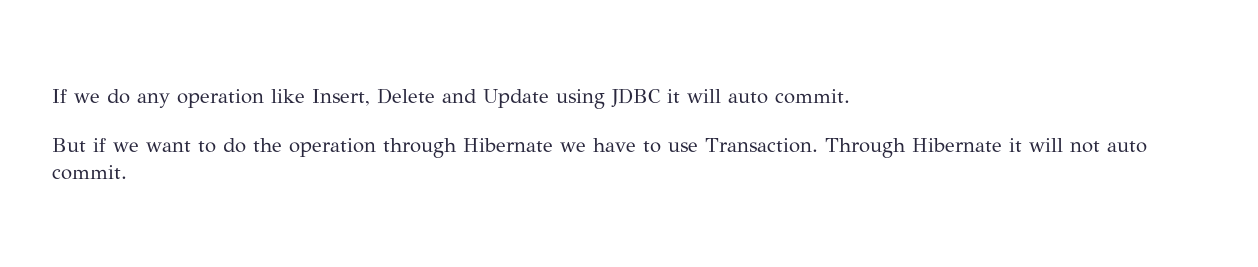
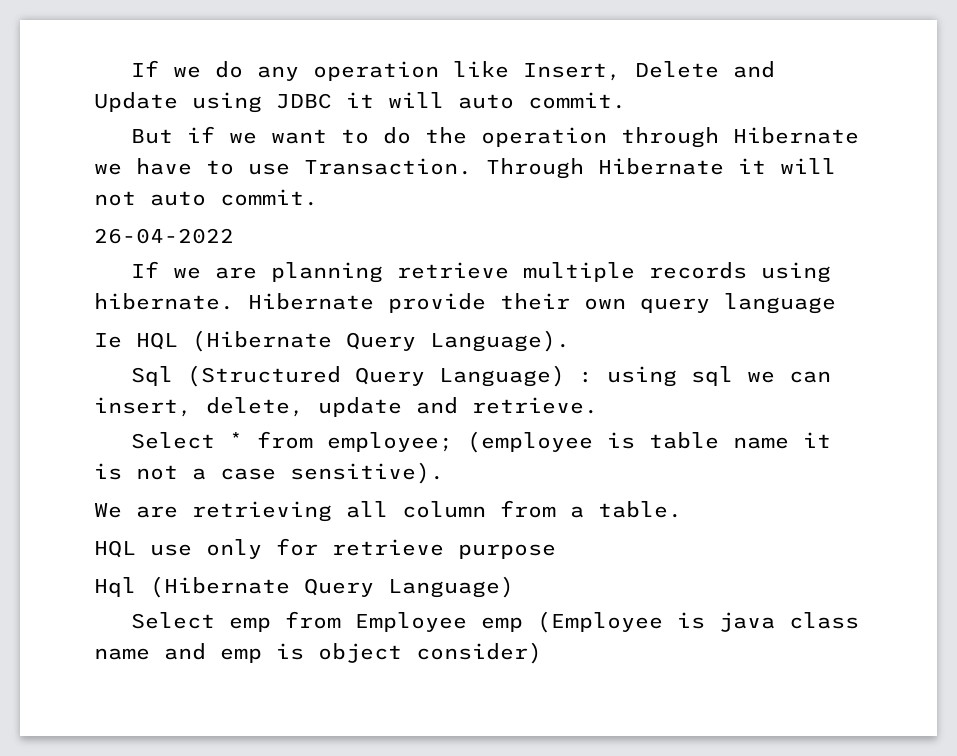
(127, 172) none -> [94,228,234,244] [131,261,832,283] [94,293,836,314] [94,330,570,352] [131,365,832,387] [94,397,598,417] [131,431,832,453] [94,462,444,484] [94,500,682,522] [94,538,556,559] [94,576,514,598] [131,611,860,633] [94,642,542,664] // 26-04-2022 // If we are planning retrieve multiple records using hibernate. Hibernate provide their own query language // Ie HQL (Hibernate Query Language). // Sql (Structured Query Language) : using sql we can insert, delete, update and retrieve. // Select * from employee; (employee is table name it is not a case sensitive). // We are retrieving all column from a table. // HQL use only for retrieve purpose // Hql (Hibernate Query Language) // Select emp from Employee emp (Employee is java class name and emp is object consider)

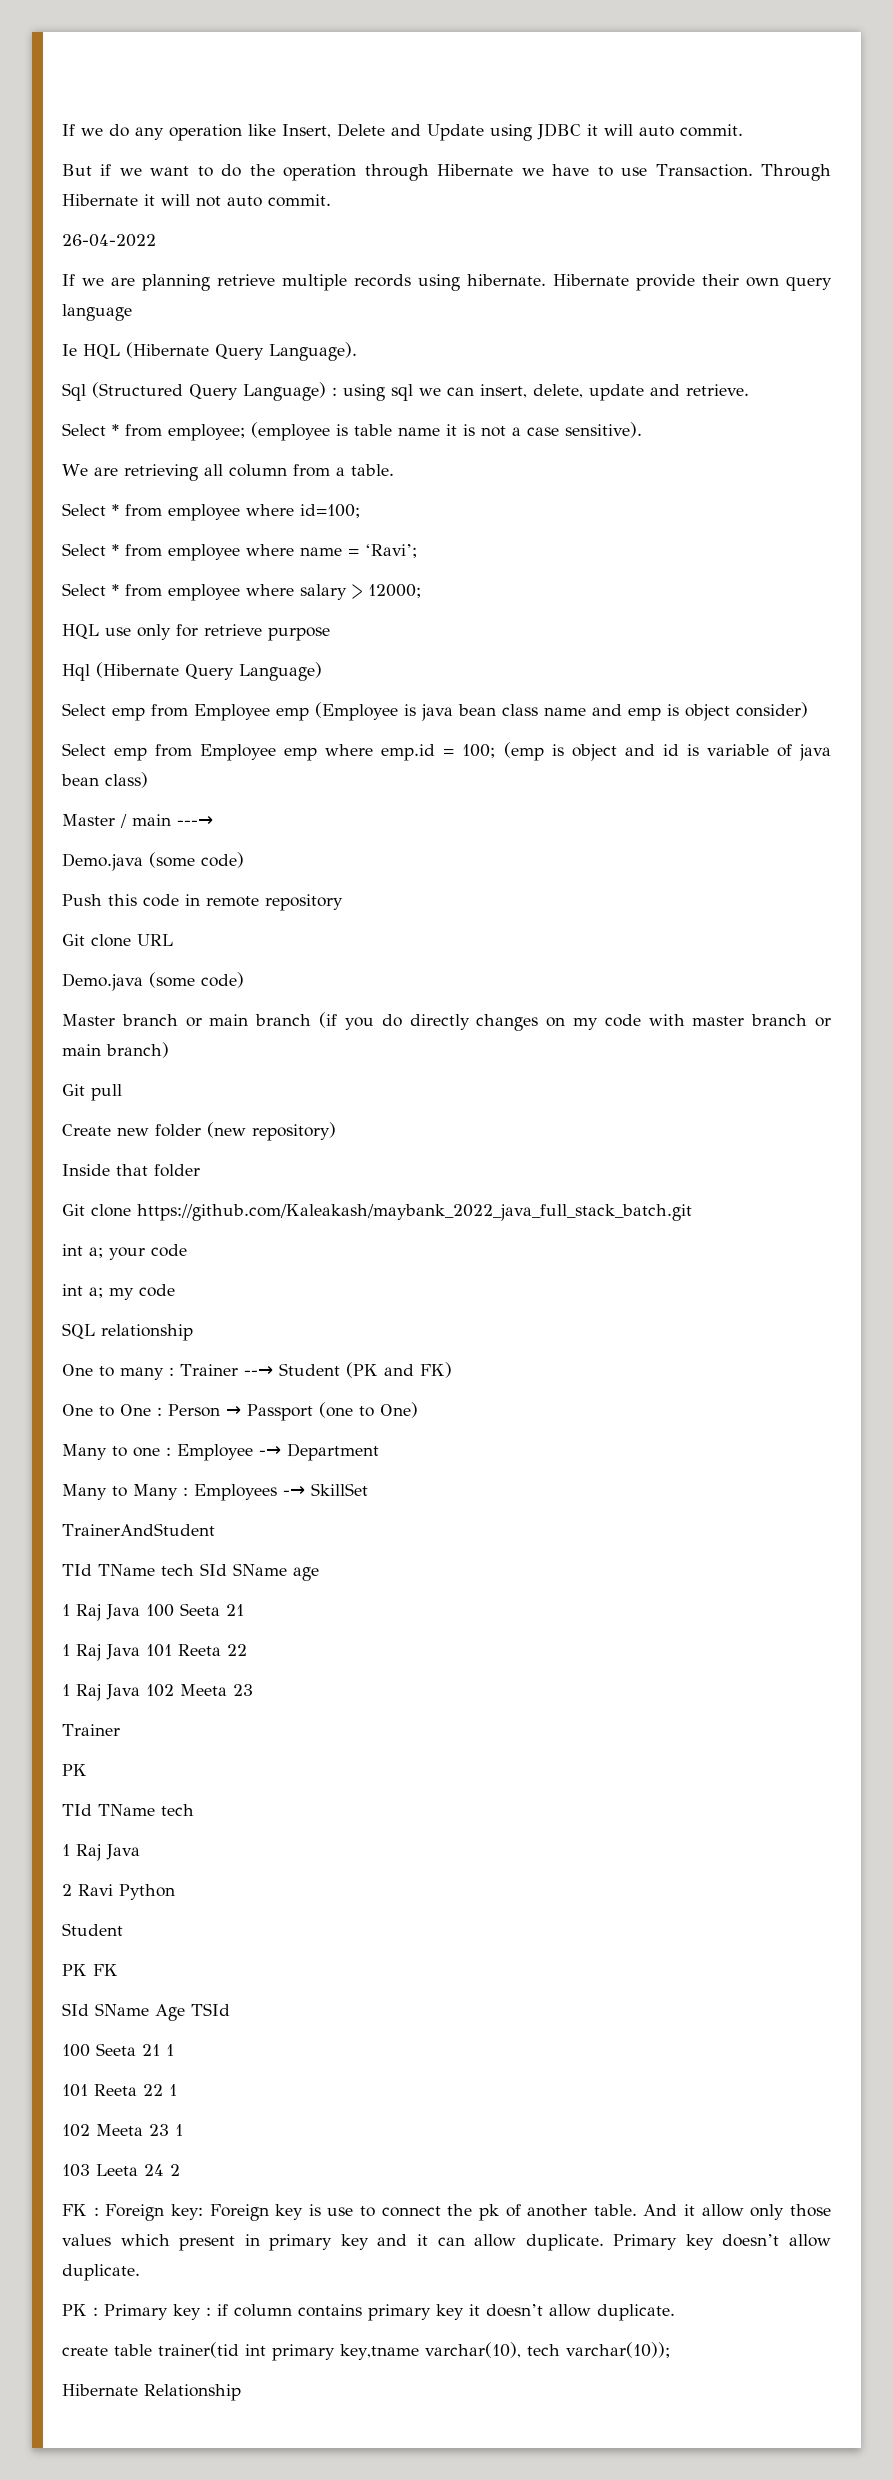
(682, 509) none -> [62,503,360,521] [62,543,417,561] [62,583,421,601] // Select * from employee where id=100; // Select * from employee where name = ‘Ravi’; // Select * from employee where salary > 12000;
(776, 622) none -> [458,704,496,716] bean
(542, 653) none -> [62,742,831,761] [61,772,148,788] [62,814,213,828] [62,852,244,871] [62,894,343,911] [62,934,173,947] [62,972,244,991] [62,1012,831,1031] [62,1042,169,1058] [62,1084,122,1101] [62,1122,336,1141] [62,1164,200,1177] [62,1204,692,1221] [62,1244,187,1260] [62,1284,175,1300] [62,1323,193,1341] [62,1362,452,1380] [62,1402,418,1421] [62,1443,379,1461] [62,1483,368,1501] [62,1523,215,1536] [62,1563,319,1581] [62,1603,244,1621] [62,1644,247,1661] [62,1684,253,1701] [62,1724,120,1736] [62,1764,87,1776] [62,1804,194,1816] [62,1844,140,1861] [62,1884,175,1900] [62,1923,123,1936] [62,1964,118,1976] [62,2003,230,2021] [62,2043,174,2057] [62,2084,177,2097] [62,2124,183,2137] [62,2164,180,2177] [62,2204,832,2221] [62,2234,831,2251] [62,2264,140,2281] [62,2304,675,2321] [62,2342,670,2361] [62,2384,241,2401] // Select emp from Employee emp where emp.id = 100; (emp is object and id is variable of java bean class) // Master / main ---→ // Demo.java (some code) // Push this code in remote repository // Git clone URL // Demo.java (some code) // Master branch or main branch (if you do directly changes on my code with master branch or main branch) // Git pull // Create new folder (new repository) // Inside that folder // Git clone https://github.com/Kaleakash/maybank_2022_java_full_stack_batch.git // int a; your code // int a; my code // SQL relationship // One to many : Trainer --→ Student (PK and FK) // One to One : Person → Passport (one to One) // Many to one : Employee -→ Department // Many to Many : Employees -→ SkillSet // TrainerAndStudent // TId TName tech SId SName age // 1 Raj Java 100 Seeta 21 // 1 Raj Java 101 Reeta 22 // 1 Raj Java 102 Meeta 23 // Trainer // PK // TId TName tech // 1 Raj Java // 2 Ravi Python // Student // PK FK // SId SName Age TSId // 100 Seeta 21 1 // 101 Reeta 22 1 // 102 Meeta 23 1 // 103 Leeta 24 2 // FK : Foreign key: Foreign key is use to connect the pk of another table. And it allow only those values which present in primary key and it can allow duplicate. Primary key doesn’t allow duplicate. // PK : Primary key : if column contains primary key it doesn’t allow duplicate. // create table trainer(tid int primary key,tname varchar(10), tech varchar(10)); // Hibernate Relationship

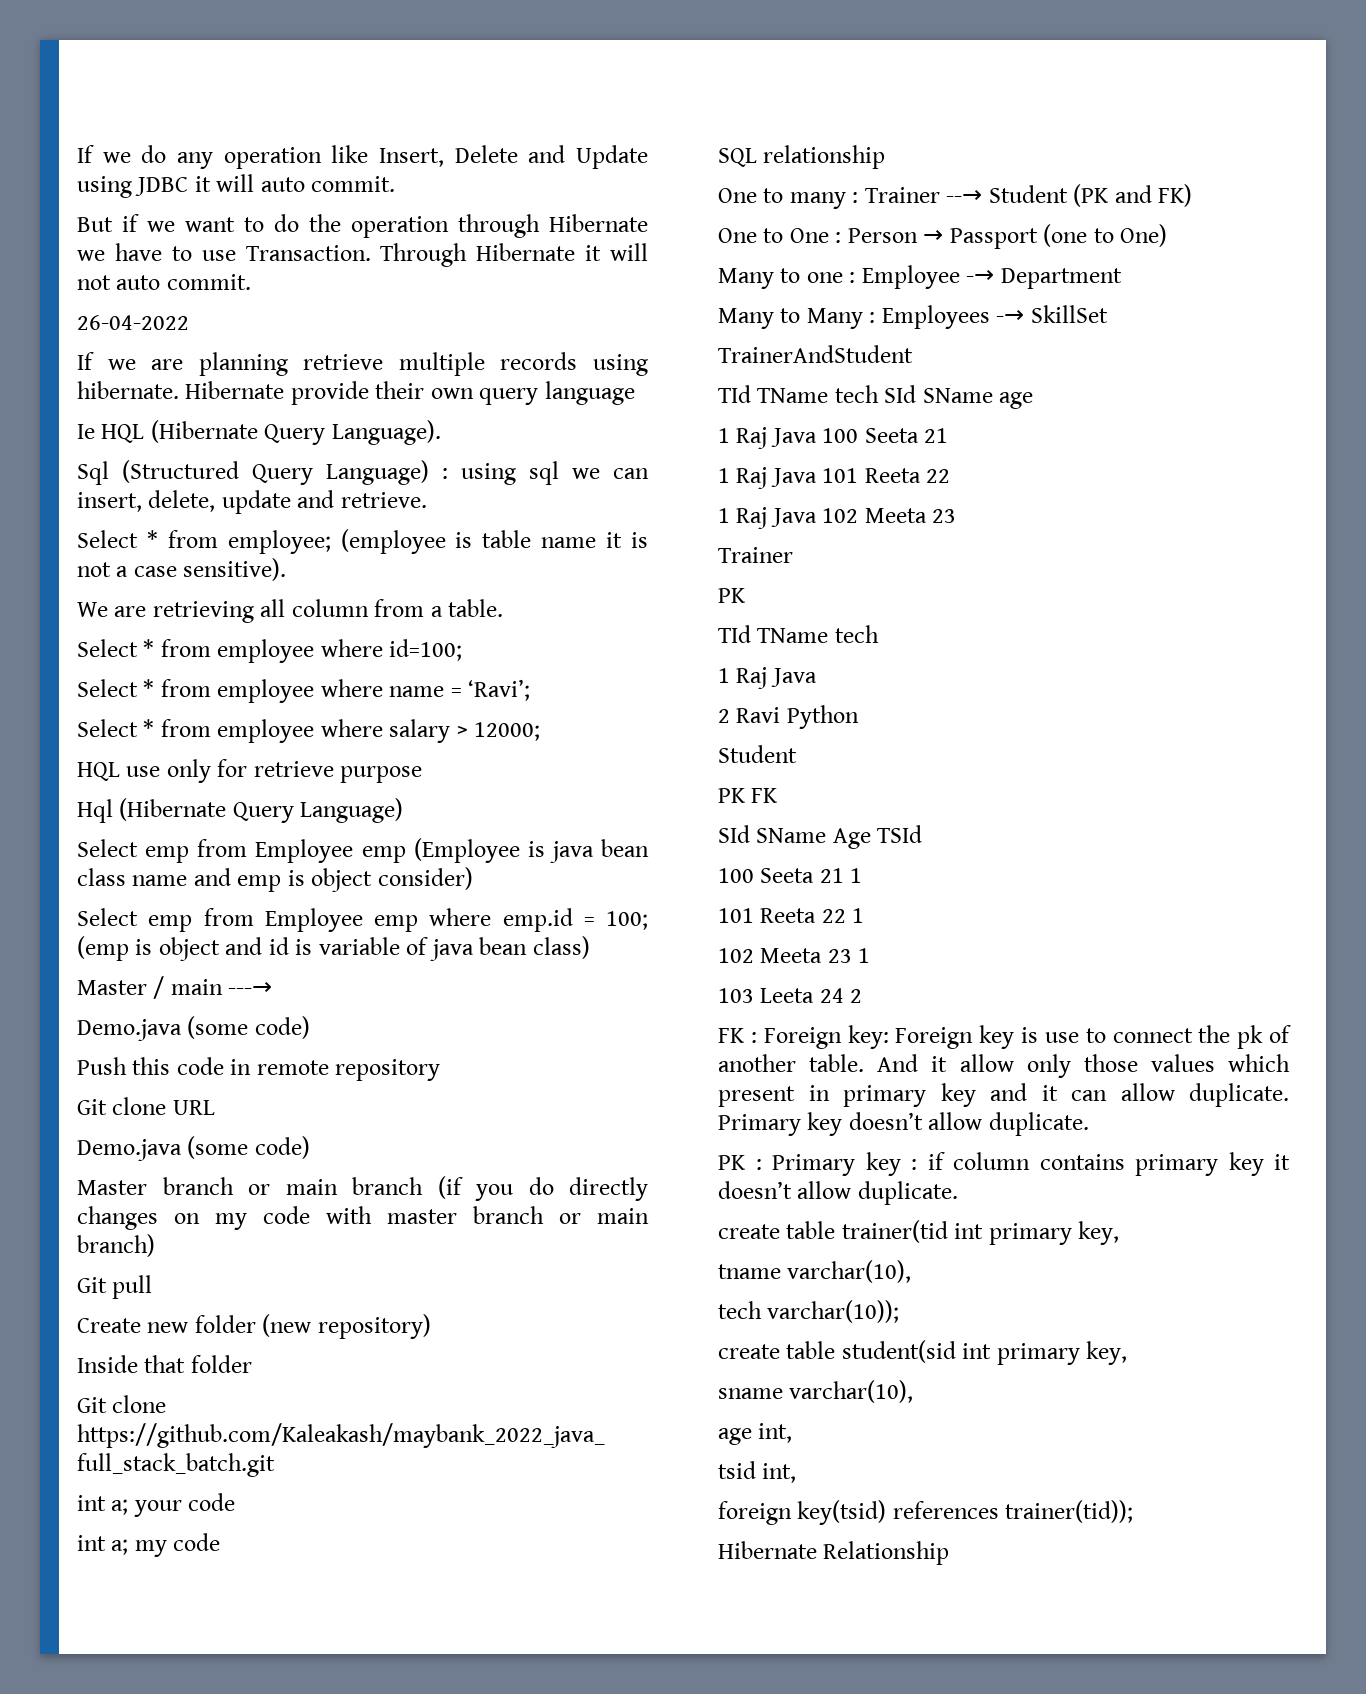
[340,2342,521,2360] key,tname varchar(10), -> [1078,1221,1120,1245] [718,1260,912,1283] key, // tname varchar(10), //
(670, 2350) none -> [718,1340,1128,1365] [718,1380,914,1403] [718,1423,793,1445] [718,1461,797,1483] [718,1500,1134,1525] // create table student(sid int primary key, // sname varchar(10), // age int, // tsid int, // foreign key(tsid) references trainer(tid));

